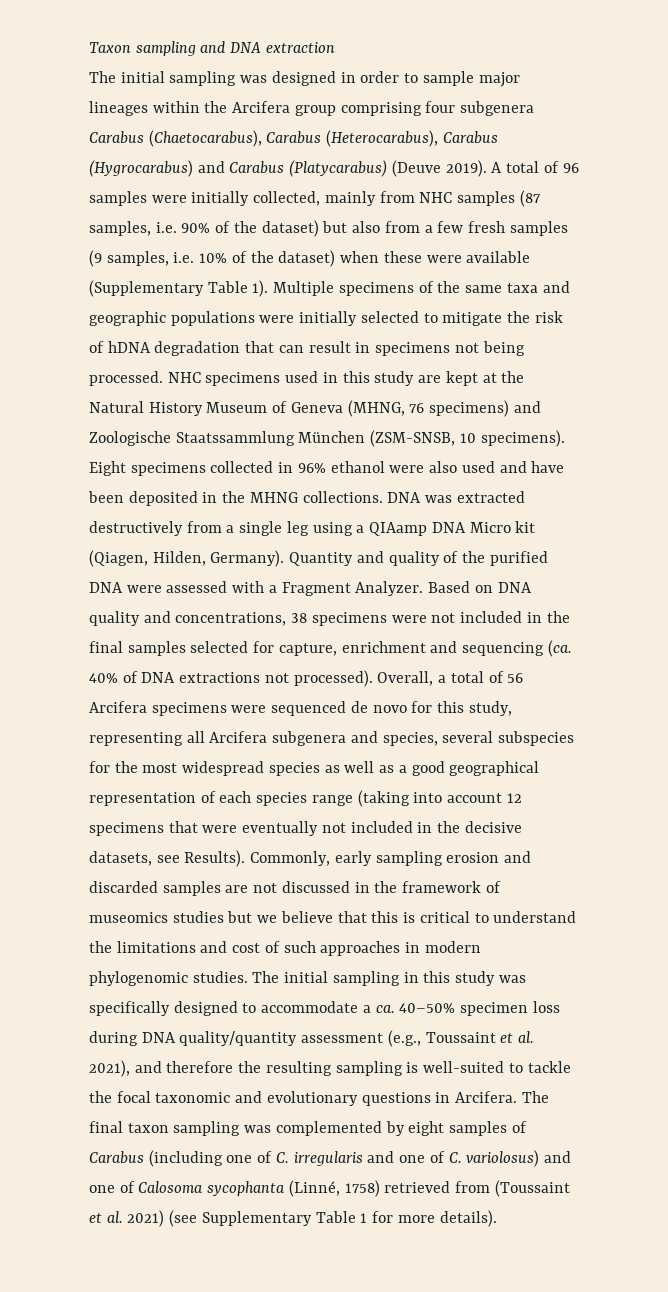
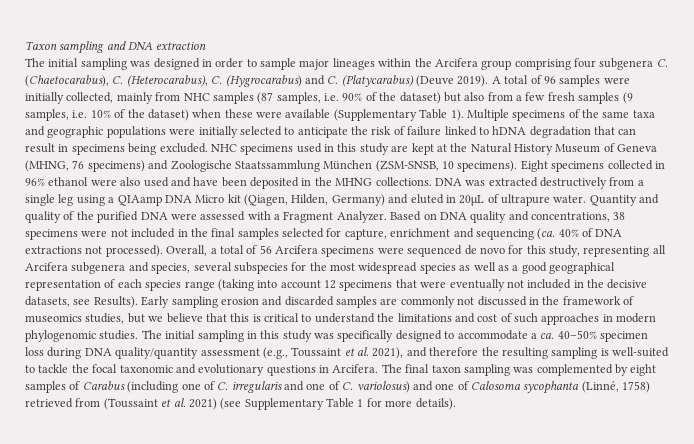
[89,130,498,147] Carabus (Chaetocarabus), Carabus (Heterocarabus), Carabus -> [656,59,668,67] [25,75,223,87] C. (Chaetocarabus), C. (Heterocarabus), C.
[229,161,285,174] Carabus -> [327,76,339,84] C.
[442,312,503,326] mitigate -> [297,127,348,138] anticipate
(104, 347) none -> [407,126,489,136] failure linked to
[454,341,525,356] [89,371,163,386] not being processed. -> [128,143,208,155] being excluded.
[210,550,285,567] Germany). -> [331,194,587,206] Germany) and eluted in 20µL of ultrapure water.
[250,851,372,866] Commonly, early -> [141,296,170,308] Early
(249, 889) none -> [400,296,455,308] commonly
[172,911,224,923] studies -> [85,313,125,324] studies,

